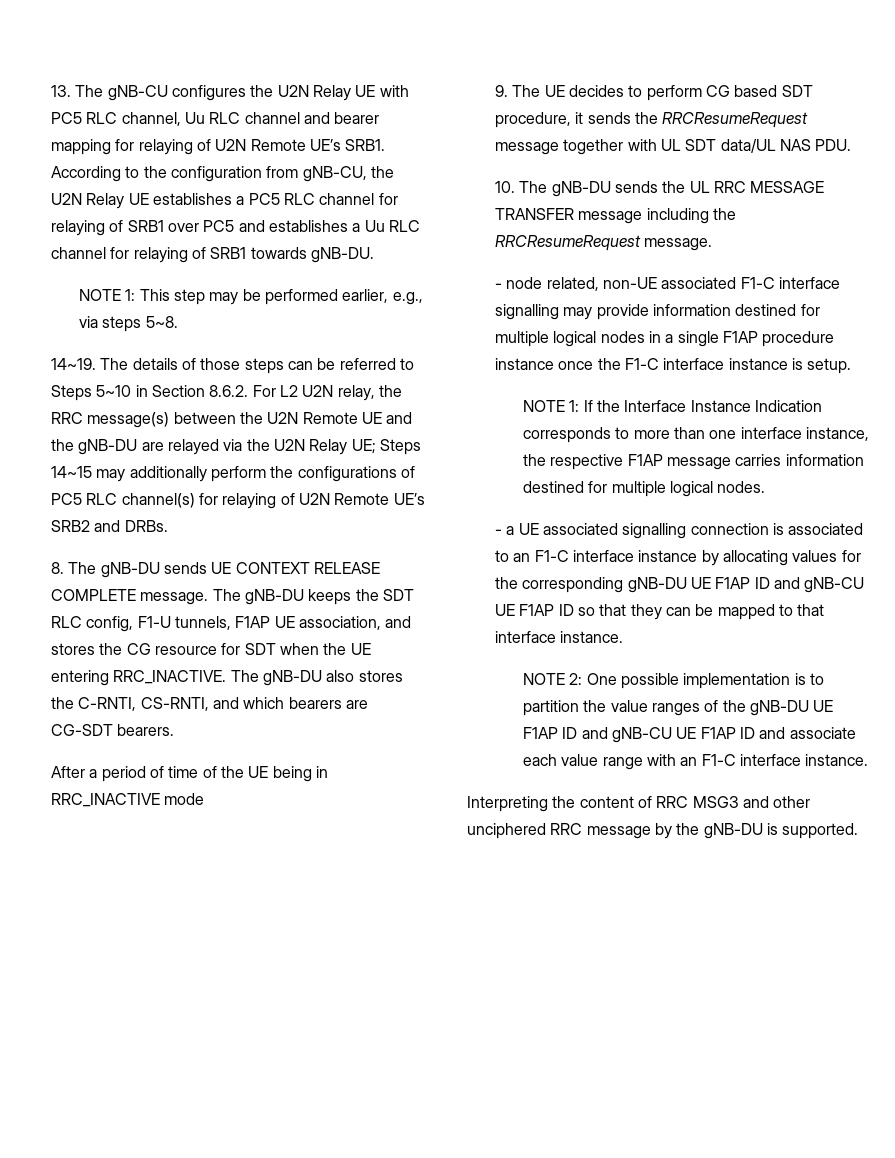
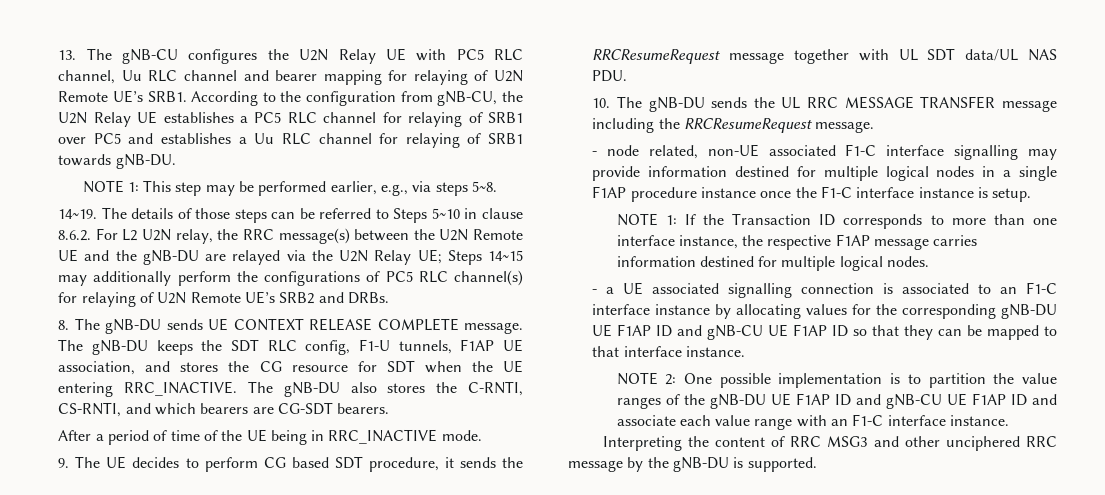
[151,385,205,397] Section -> [481,208,523,219] clause
[164,793,205,805] mode -> [441,430,482,441] mode.
[624,400,822,412] Interface Instance Indication -> [732,213,836,226] Transaction ID

